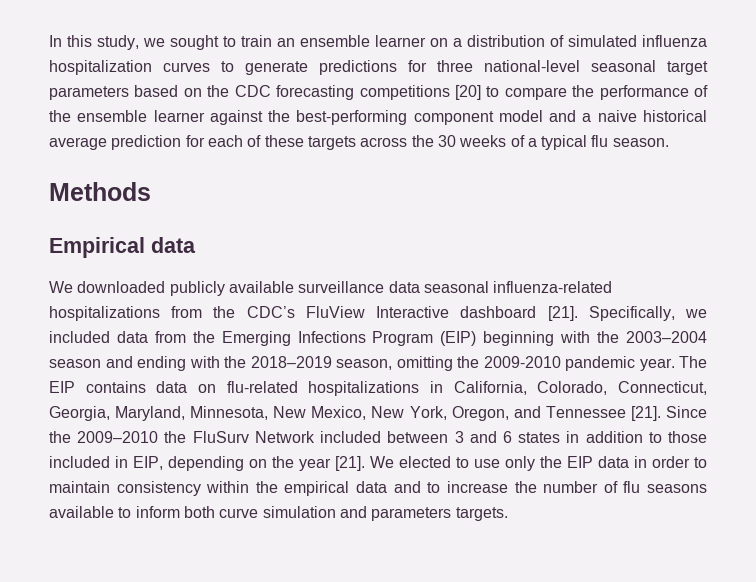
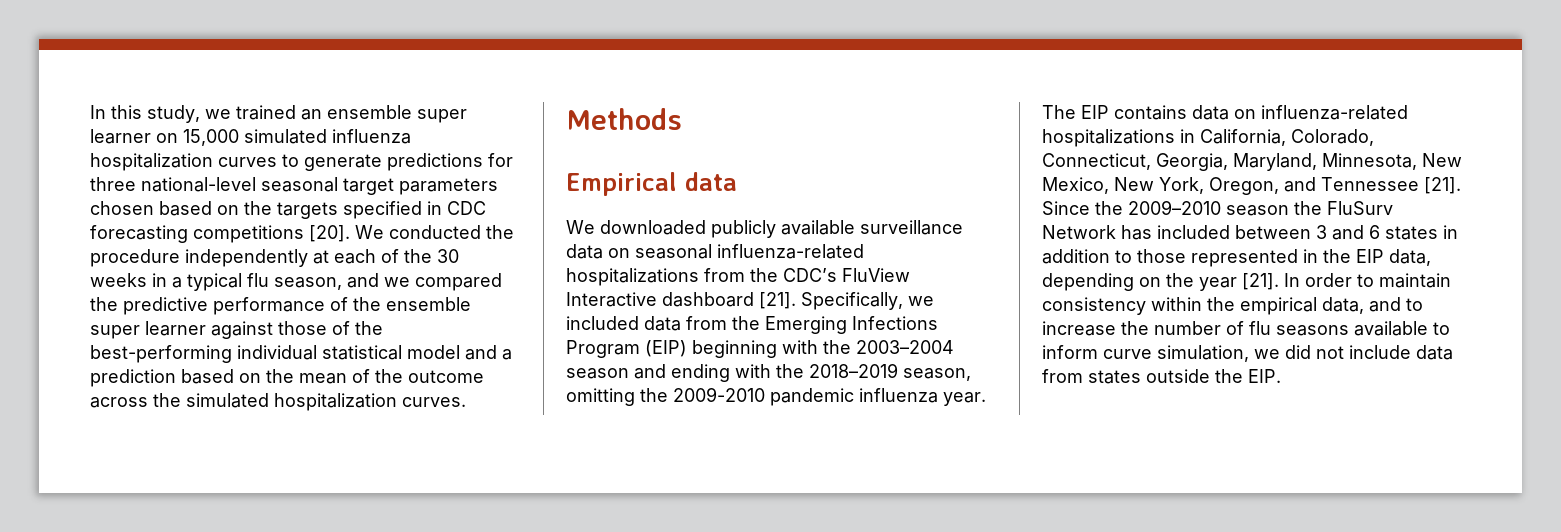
[170,35,272,50] sought to train -> [236,105,296,120] trained
(370, 41) none -> [417,109,467,123] super
[453,35,564,47] a distribution of -> [183,129,239,146] 15,000
[134,85,595,100] based on the CDC forecasting competitions [20] to compare the -> [90,201,486,219] [90,225,514,243] [90,249,459,267] [90,273,502,291] [90,297,208,315] chosen based on the targets specified in CDC forecasting competitions [20]. We conducted the procedure independently at each of the 30 weeks in a typical flu season, and we compared the predictive
(148, 116) none -> [90,325,140,339] super
[268,110,707,125] [49,135,669,150] the best-performing component model and a naive historical average prediction for each of these targets across the 30 weeks of a typical flu season. -> [278,321,383,335] [90,345,512,363] [90,369,484,387] [90,393,466,411] those of the best-performing individual statistical model and a prediction based on the mean of the outcome across the simulated hospitalization curves.
(420, 287) none -> [608,248,630,258] on
(635, 363) none -> [859,388,938,403] influenza
[226,381,298,393] flu-related -> [1261,105,1408,120] influenza-related
(159, 437) none -> [1226,205,1289,216] season
(315, 437) none -> [1121,225,1152,240] has
[49,456,163,470] included in EIP, -> [1191,249,1431,267] represented in the EIP data,
[370,456,647,471] We elected to use only the EIP data in -> [1284,273,1300,287] In
[356,481,388,493] data -> [1322,297,1364,314] data,
[183,506,508,521] both curve simulation and parameters targets. -> [1103,345,1453,362] [1042,369,1281,384] curve simulation, we did not include data from states outside the EIP.

